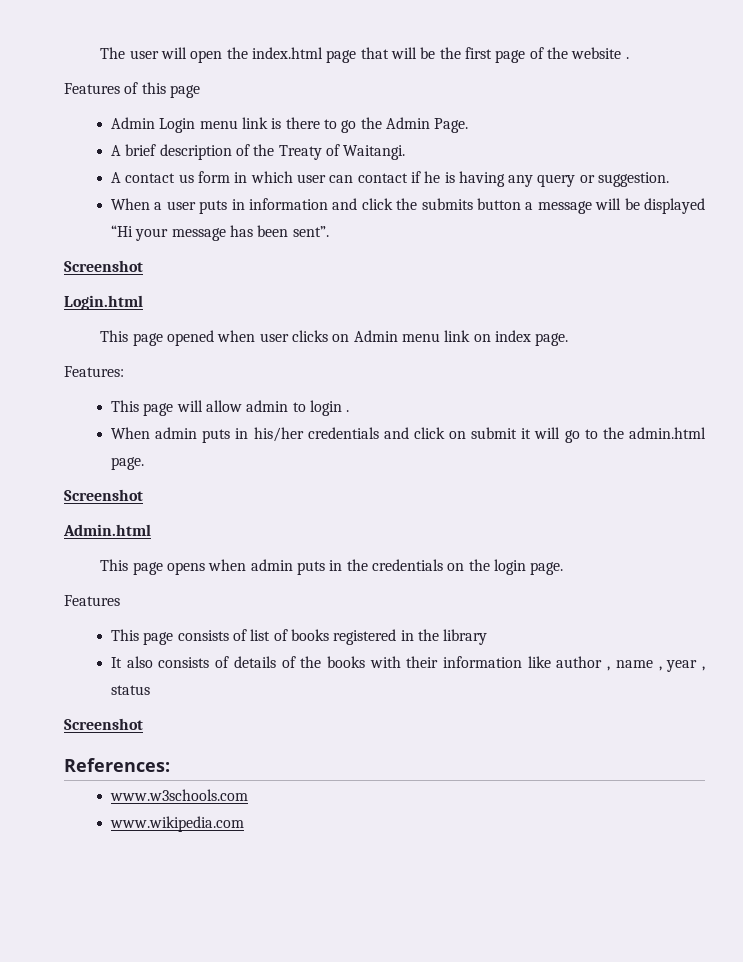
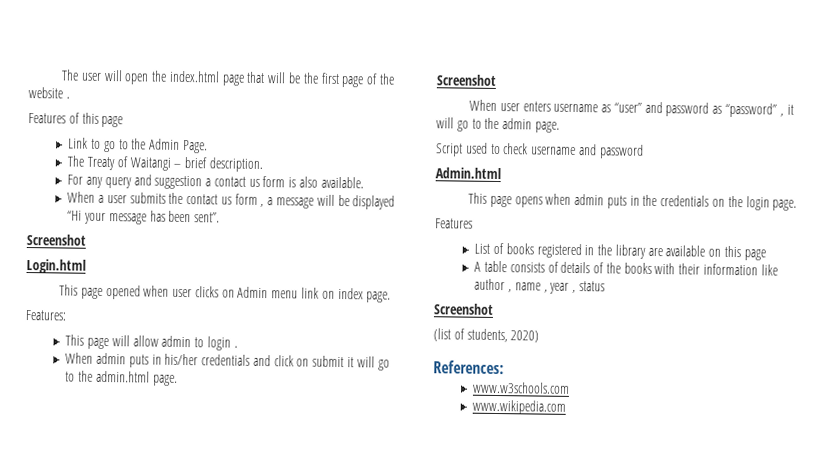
[111,117,320,133] Admin Login menu link is there -> [68,137,89,149] Link
(357, 126) none -> [118,139,129,150] to
[111,144,406,160] [111,171,670,187] [111,198,522,214] A brief description of the Treaty of Waitangi. // A contact us form in which user can contact if he is having any query or suggestion. // When a user puts in information and click the submits button -> [67,155,263,173] [67,174,364,190] [67,191,265,208] The Treaty of Waitangi – brief description. // For any query and suggestion a contact us form is also available. // When a user submits the contact us form ,
(143, 495) none -> [468,99,794,118] [436,117,560,133] [435,142,644,159] // When user enters username as “user” and password as “password” , it will go to the admin page. // Script used to check username and password
[111,629,271,645] This page consists of list -> [474,243,491,254] List
[111,656,153,668] // It also -> [647,245,766,261] [474,260,507,273] are available on this page // A table
(143, 724) none -> [433,328,540,343] // (list of students, 2020)

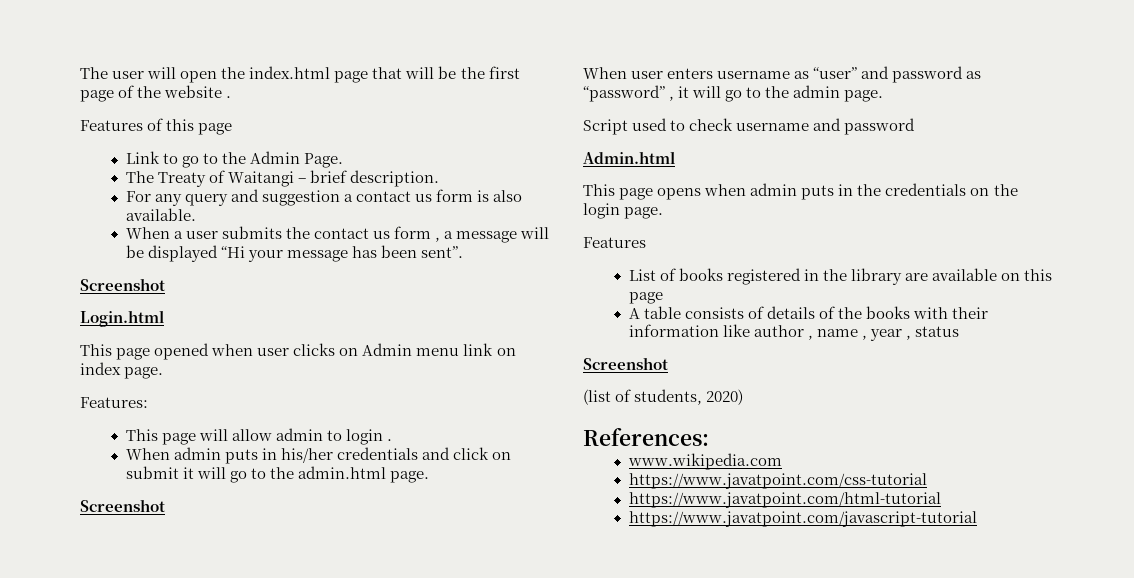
[472,381,571,394] [472,399,567,415] www.w3schools.com // www.wikipedia.com -> [627,453,782,470] [628,473,927,489] [628,492,941,508] [628,511,977,527] www.wikipedia.com // https://www.javatpoint.com/css-tutorial // https://www.javatpoint.com/html-tutorial // https://www.javatpoint.com/javascript-tutorial

